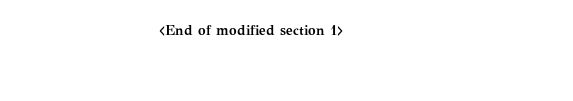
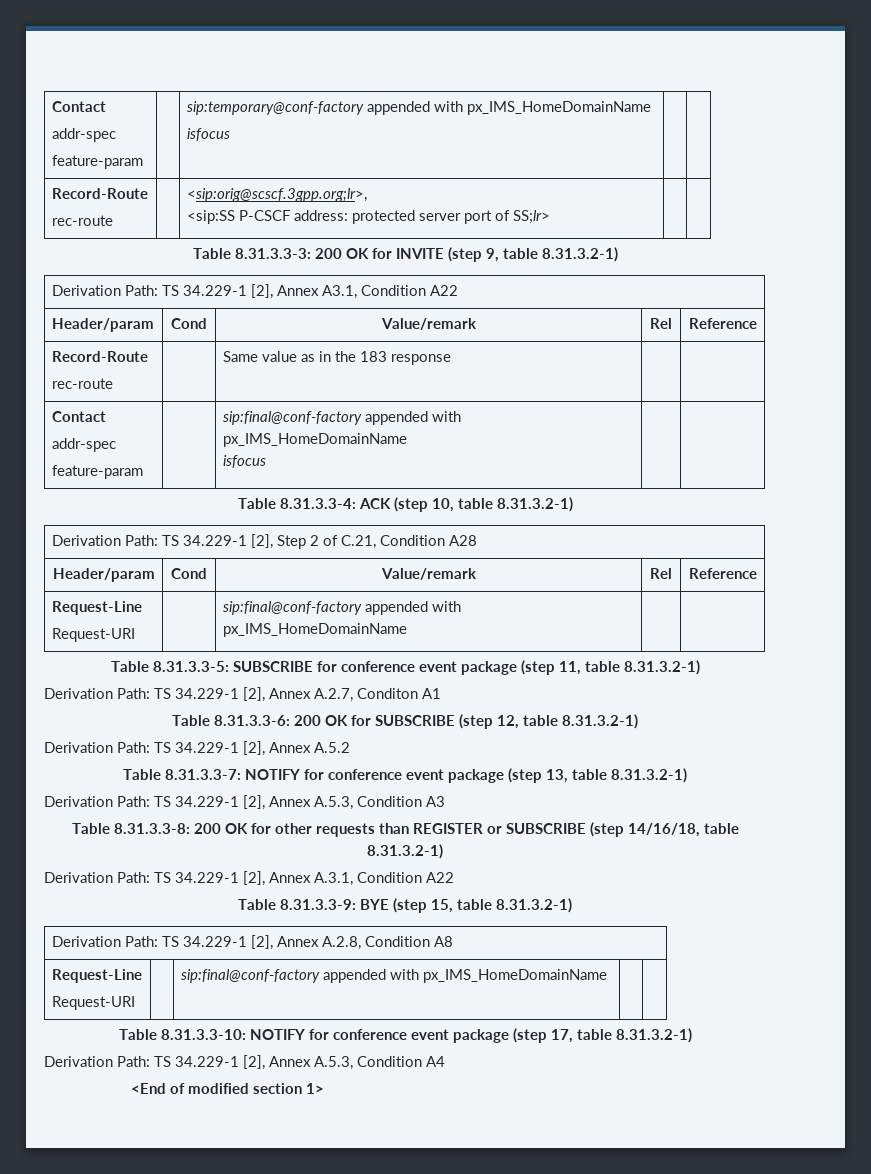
(158, 30) none -> [51,101,106,112] [51,128,116,142] [51,155,143,169] [186,101,651,115] [186,128,230,141] [51,188,148,199] [51,215,113,226] [186,188,367,202] [186,210,550,224] [192,247,618,262] [51,284,458,299] [51,318,154,332] [171,318,207,329] [380,318,477,330] [650,318,672,329] [688,318,757,329] [51,351,148,362] [51,378,113,389] [222,351,451,365] [51,411,106,422] [51,438,116,452] [51,465,143,479] [222,411,461,425] [222,433,407,447] [222,455,266,468] [237,497,573,512] [51,534,477,549] [52,568,155,582] [171,568,207,579] [380,568,477,580] [650,568,672,579] [688,568,757,579] [51,601,142,615] [51,628,135,642] [222,601,461,615] [222,623,407,637] [110,660,700,675] [44,687,441,702] [172,714,638,729] [44,741,350,756] [123,768,687,783] [44,795,445,810] [71,822,739,837] [367,844,443,859] [44,871,454,886] [238,898,572,913] [51,935,453,950] [51,969,142,983] [51,996,135,1010] [180,969,607,983] [118,1028,692,1043] [44,1055,445,1070] Contact // addr-spec // feature-param | | sip:temporary@conf-factory appended with px_IMS_HomeDomainName // isfocus | | // Record-Route // rec-route | | <sip:orig@scscf.3gpp.org;lr>, // <sip:SS P-CSCF address: protected server port of SS;lr> | | // Table 8.31.3.3-3: 200 OK for INVITE (step 9, table 8.31.3.2-1) // Derivation Path: TS 34.229-1 [2], Annex A3.1, Condition A22 // Header/param | Cond | Value/remark | Rel | Reference // Record-Route // rec-route | | Same value as in the 183 response | | // Contact // addr-spec // feature-param | | sip:final@conf-factory appended with px_IMS_HomeDomainName // isfocus | | // Table 8.31.3.3-4: ACK (step 10, table 8.31.3.2-1) // Derivation Path: TS 34.229-1 [2], Step 2 of C.21, Condition A28 // Header/param | Cond | Value/remark | Rel | Reference // Request-Line // Request-URI | | sip:final@conf-factory appended with px_IMS_HomeDomainName | | // Table 8.31.3.3-5: SUBSCRIBE for conference event package (step 11, table 8.31.3.2-1) // Derivation Path: TS 34.229-1 [2], Annex A.2.7, Conditon A1 // Table 8.31.3.3-6: 200 OK for SUBSCRIBE (step 12, table 8.31.3.2-1) // Derivation Path: TS 34.229-1 [2], Annex A.5.2 // Table 8.31.3.3-7: NOTIFY for conference event package (step 13, table 8.31.3.2-1) // Derivation Path: TS 34.229-1 [2], Annex A.5.3, Condition A3 // Table 8.31.3.3-8: 200 OK for other requests than REGISTER or SUBSCRIBE (step 14/16/18, table 8.31.3.2-1) // Derivation Path: TS 34.229-1 [2], Annex A.3.1, Condition A22 // Table 8.31.3.3-9: BYE (step 15, table 8.31.3.2-1) // Derivation Path: TS 34.229-1 [2], Annex A.2.8, Condition A8 // Request-Line // Request-URI | | sip:final@conf-factory appended with px_IMS_HomeDomainName | | // Table 8.31.3.3-10: NOTIFY for conference event package (step 17, table 8.31.3.2-1) // Derivation Path: TS 34.229-1 [2], Annex A.5.3, Condition A4 //

